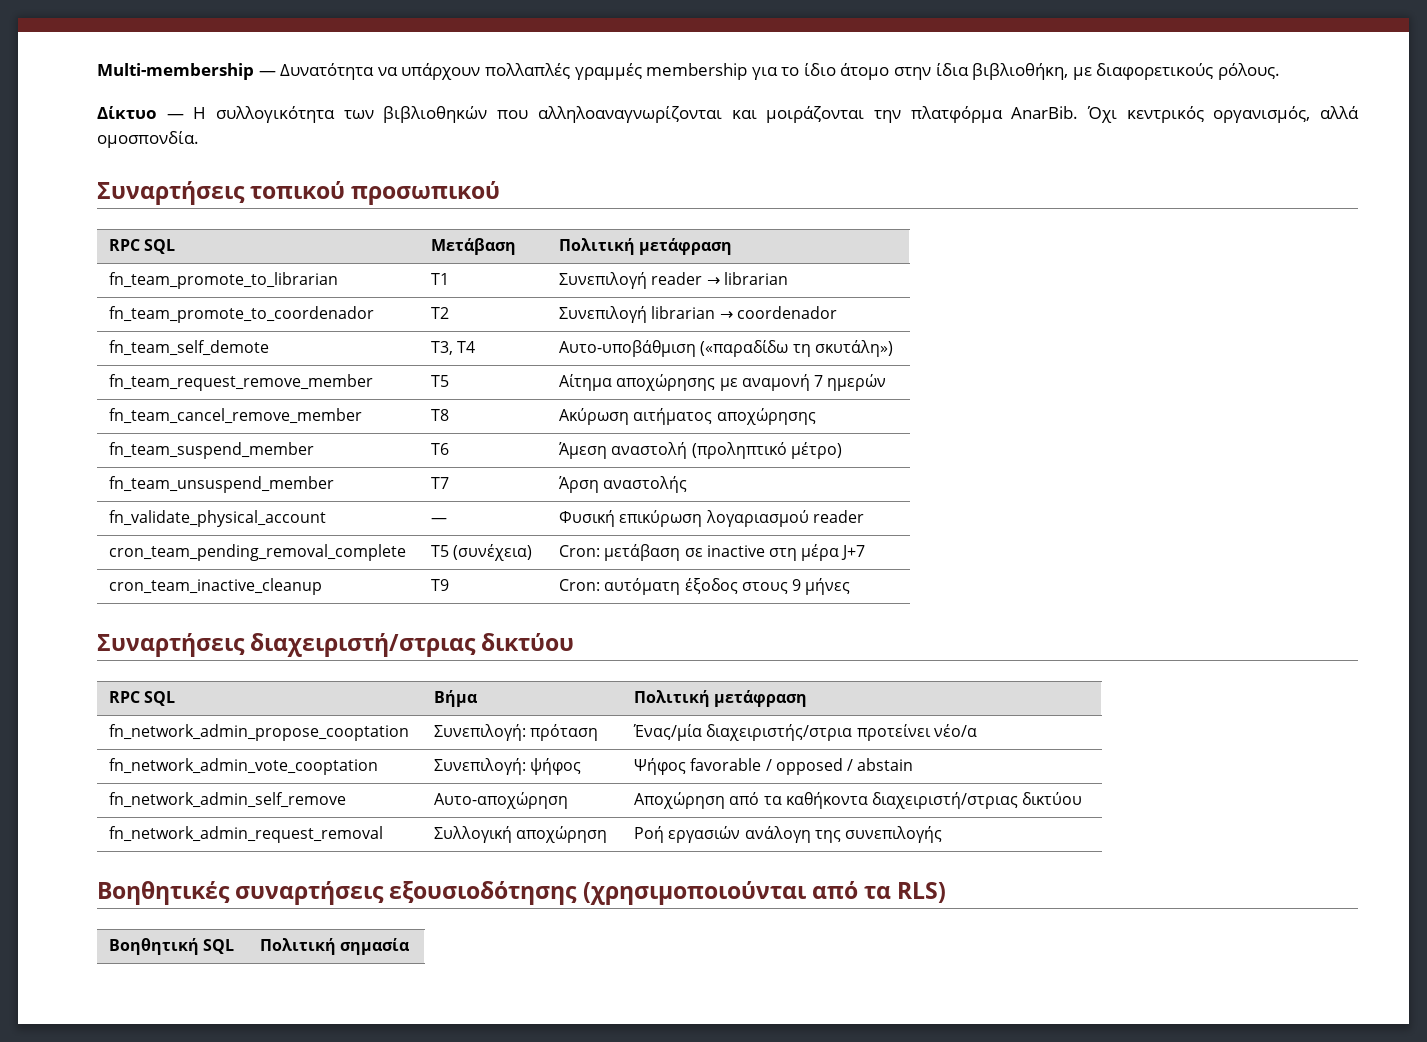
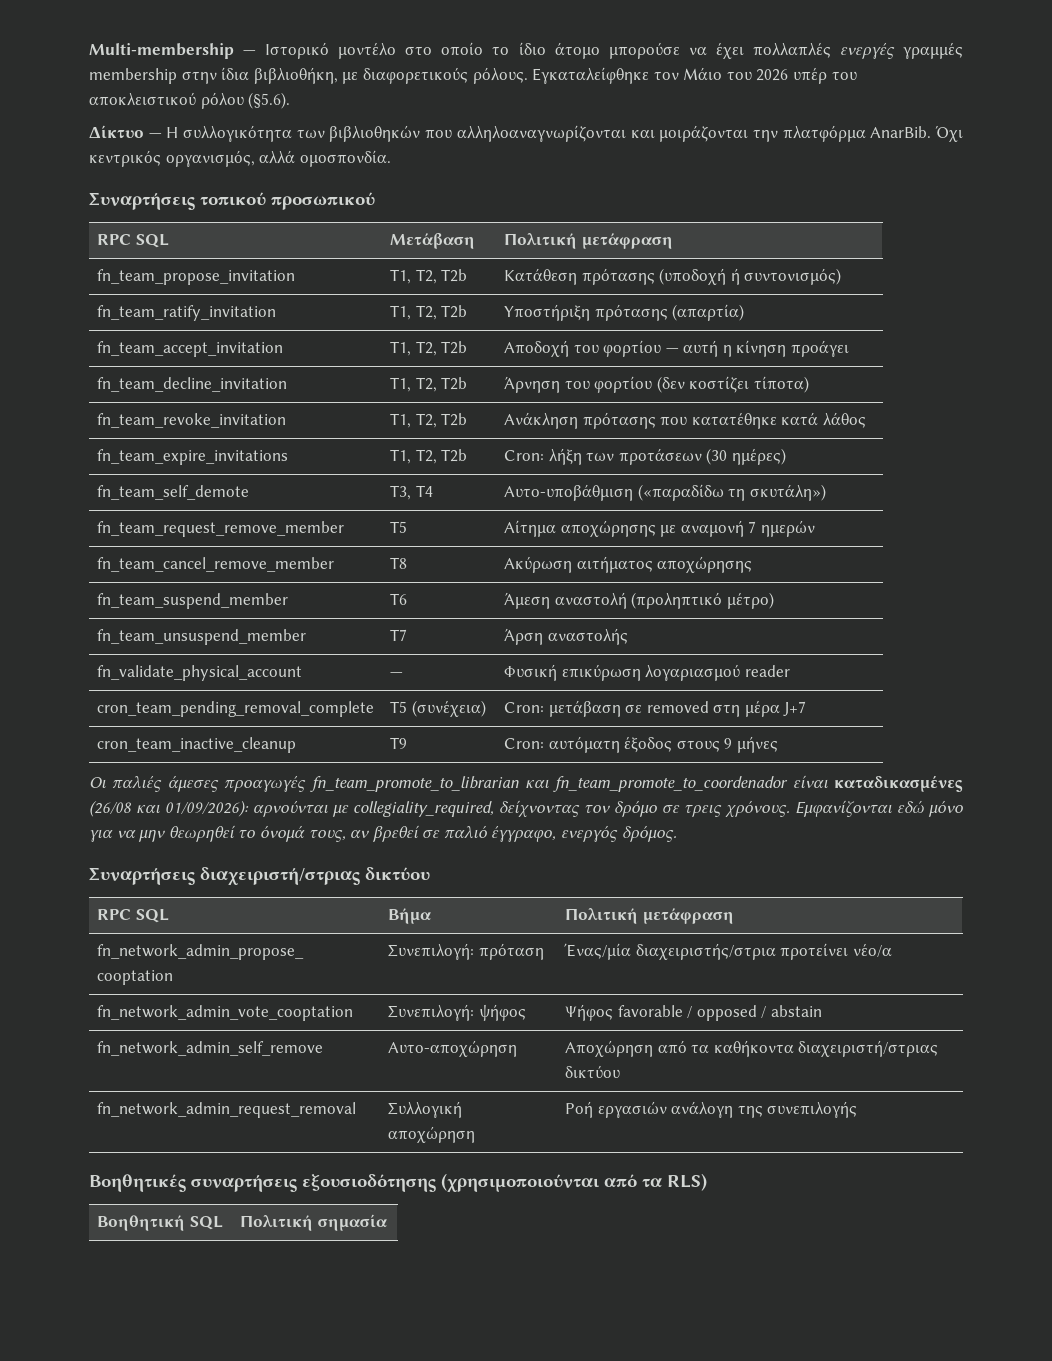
[280,63,890,80] Δυνατότητα να υπάρχουν πολλαπλές γραμμές membership για το ίδιο άτομο -> [265,42,963,59] [89,68,177,84] Ιστορικό μοντέλο στο οποίο το ίδιο άτομο μπορούσε να έχει πολλαπλές ενεργές γραμμές membership
(1281, 71) none -> [532,67,857,84] [89,92,291,109] Εγκαταλείφθηκε τον Μάιο του 2026 υπέρ του αποκλειστικού ρόλου (§5.6).
[109,272,339,289] [431,273,450,285] [559,272,788,289] [109,306,375,323] [431,307,450,319] [559,306,837,323] fn_team_promote_to_librarian | T1 | Συνεπιλογή reader → librarian // fn_team_promote_to_coordenador | T2 | Συνεπιλογή librarian → coordenador -> [96,269,295,285] [389,269,468,284] [503,268,842,285] [96,305,276,321] [389,305,468,320] [503,304,745,321] [96,341,283,357] [389,341,468,356] [503,340,850,357] [96,377,287,392] [389,377,468,392] [503,376,809,393] [96,413,286,428] [389,413,468,428] [503,412,866,429] [96,449,288,465] [389,449,468,464] [503,448,786,465] fn_team_propose_invitation | T1, T2, T2b | Κατάθεση πρότασης (υποδοχή ή συντονισμός) // fn_team_ratify_invitation | T1, T2, T2b | Υποστήριξη πρότασης (απαρτία) // fn_team_accept_invitation | T1, T2, T2b | Αποδοχή του φορτίου — αυτή η κίνηση προάγει // fn_team_decline_invitation | T1, T2, T2b | Άρνηση του φορτίου (δεν κοστίζει τίποτα) // fn_team_revoke_invitation | T1, T2, T2b | Ανάκληση πρότασης που κατατέθηκε κατά λάθος // fn_team_expire_invitations | T1, T2, T2b | Cron: λήξη των προτάσεων (30 ημέρες)
[706,545,765,557] inactive -> [646,701,709,713] removed
(851, 586) none -> [89,775,963,792] [89,800,964,818] [89,825,677,842] // Οι παλιές άμεσες προαγωγές fn_team_promote_to_librarian και fn_team_promote_to_coordenador είναι καταδικασμένες (26/08 και 01/09/2026): αρνούνται με collegiality_required, δείχνοντας τον δρόμο σε τρεις χρόνους. Εμφανίζονται εδώ μόνο για να μην θεωρηθεί το όνομά τους, αν βρεθεί σε παλιό έγγραφο, ενεργός δρόμος.

